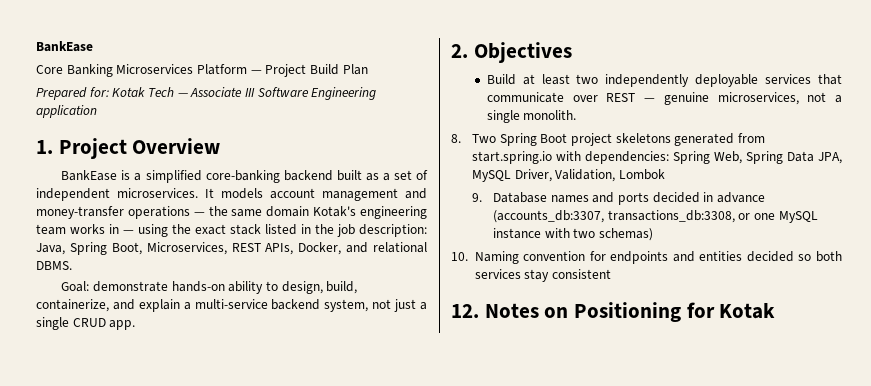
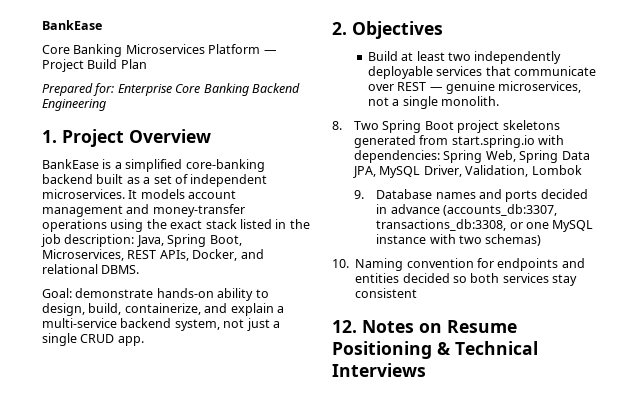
[112,87,309,97] Kotak Tech — Associate III Software -> [117,83,300,96] Enterprise Core Banking Backend
[36,105,97,118] application -> (106, 105) none
[193,206,427,219] [36,224,134,235] — the same domain Kotak's engineering team works in — -> (107, 225) none
[574,302,776,322] Positioning for Kotak -> [447,320,517,333] [332,341,538,359] [332,363,426,377] Resume Positioning & Technical Interviews

